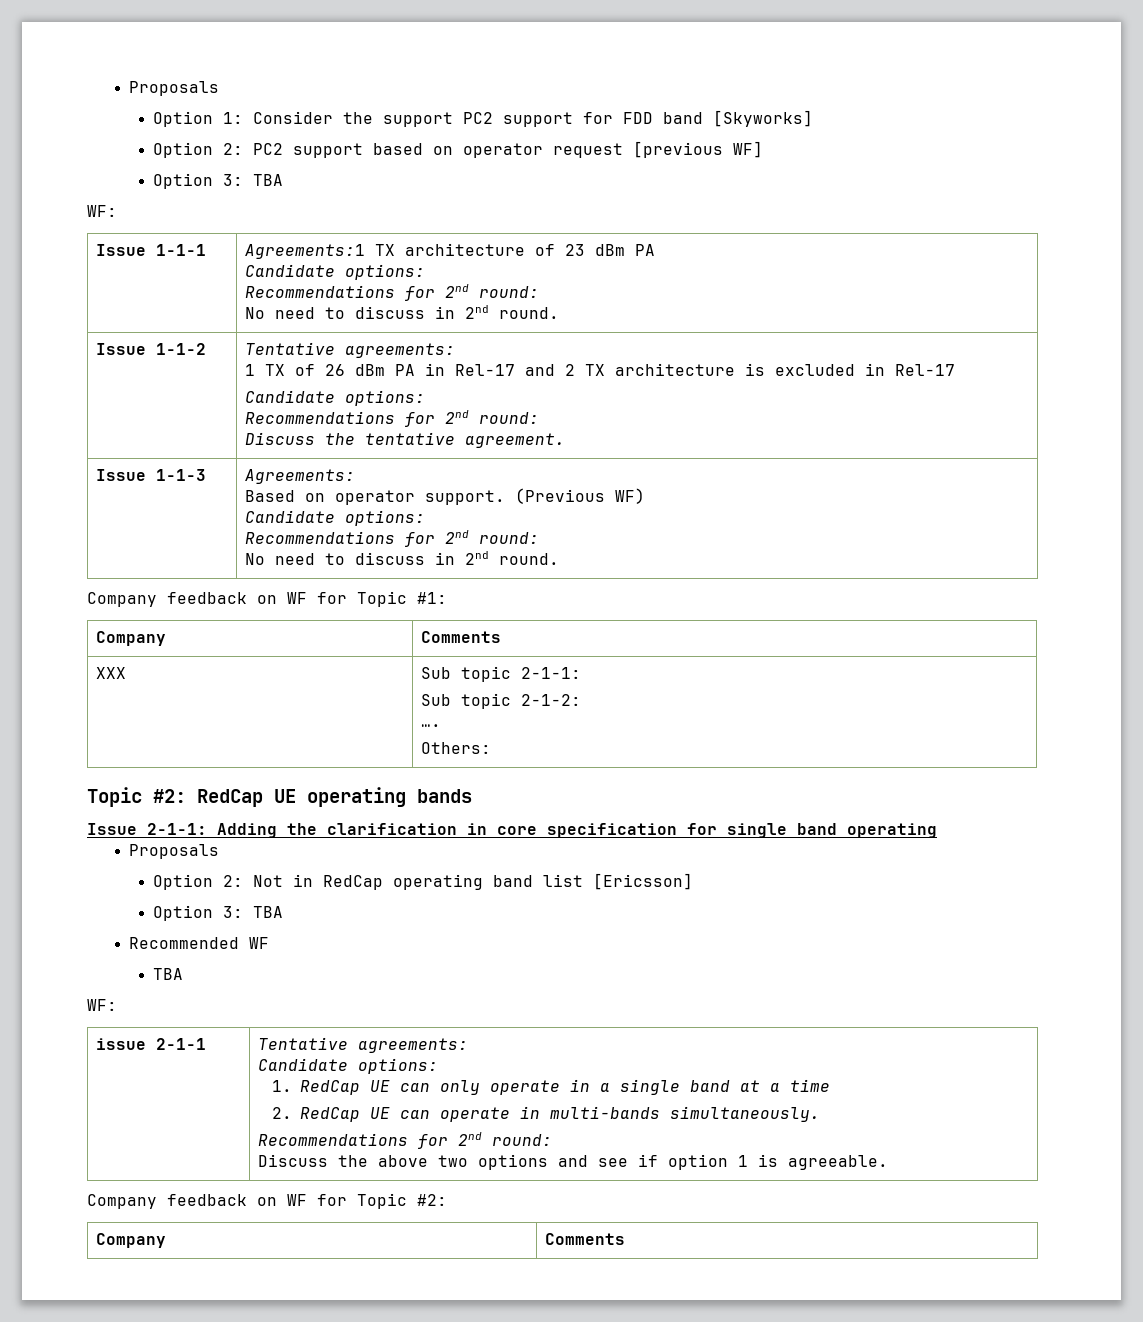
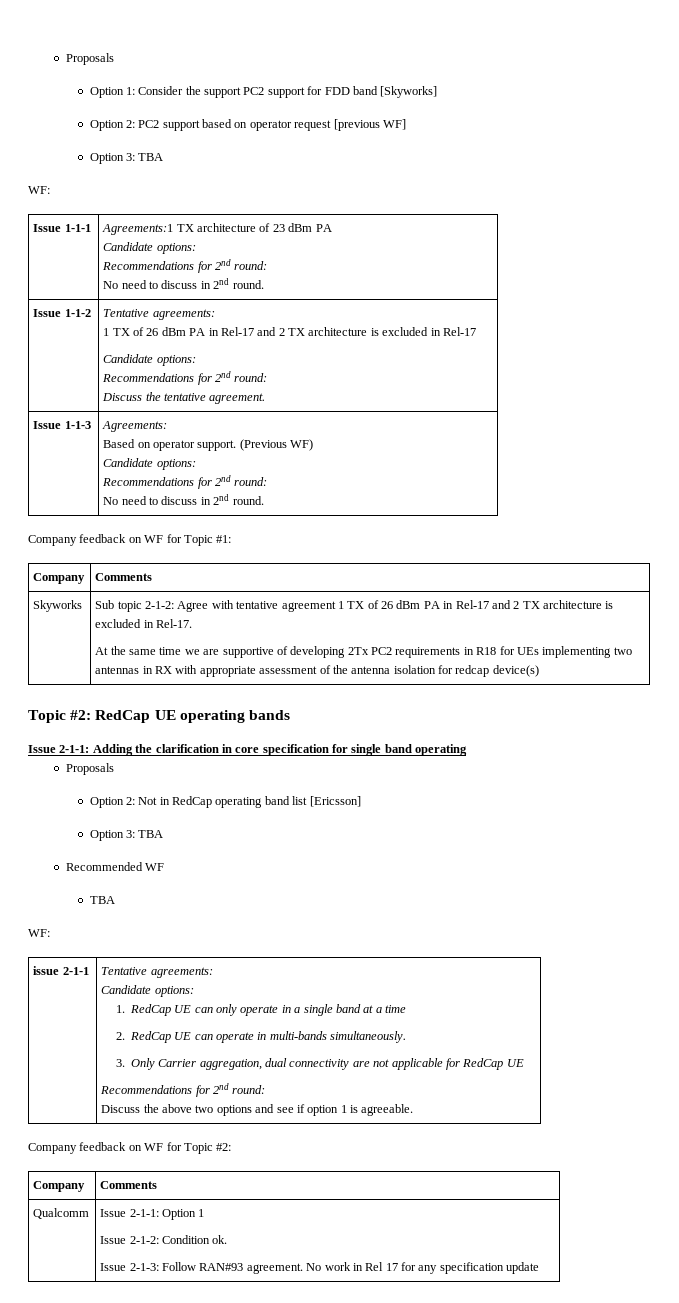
[95,667,126,679] [420,666,581,682] [420,693,581,709] [420,724,441,727] [420,742,491,754] XXX | Sub topic 2-1-1: // Sub topic 2-1-2: // …. // Others: -> [33,600,83,612] [95,600,614,612] [95,619,193,628] [95,646,632,658] [95,665,539,677] Skyworks | Sub topic 2-1-2: Agree with tentative agreement 1 TX of 26 dBm PA in Rel-17 and 2 TX architecture is excluded in Rel-17. // At the same time we are supportive of developing 2Tx PC2 requirements in R18 for UEs implementing two antennas in RX with appropriate assessment of the antenna isolation for redcap device(s)
(821, 1114) none -> [115,1058,524,1070] // 3. Only Carrier aggregation, dual connectivity are not applicable for RedCap UE
(625, 1239) none -> [33,1208,90,1219] [100,1209,205,1220] [100,1235,228,1244] [100,1262,540,1274] // Qualcomm | Issue 2-1-1: Option 1 // Issue 2-1-2: Condition ok. // Issue 2-1-3: Follow RAN#93 agreement. No work in Rel 17 for any specification update

